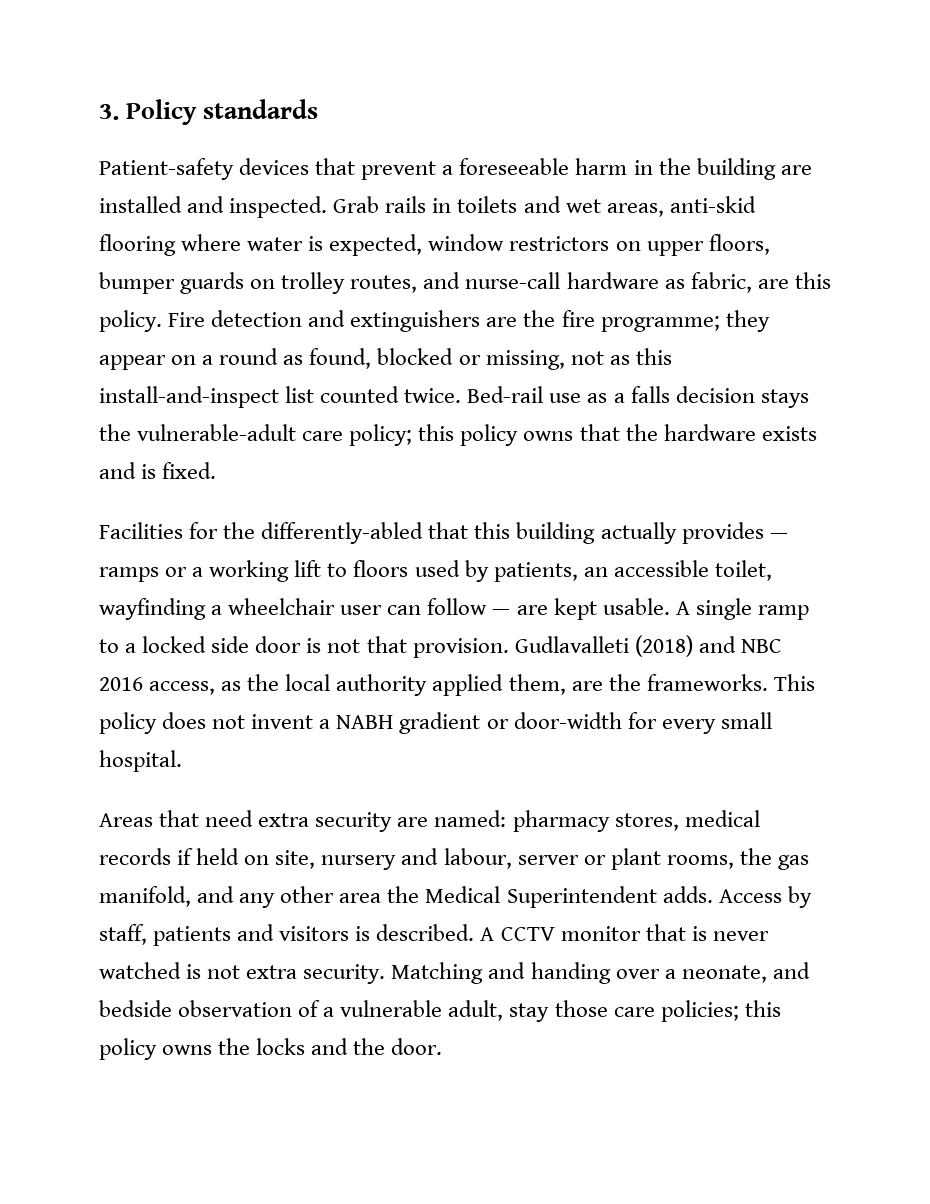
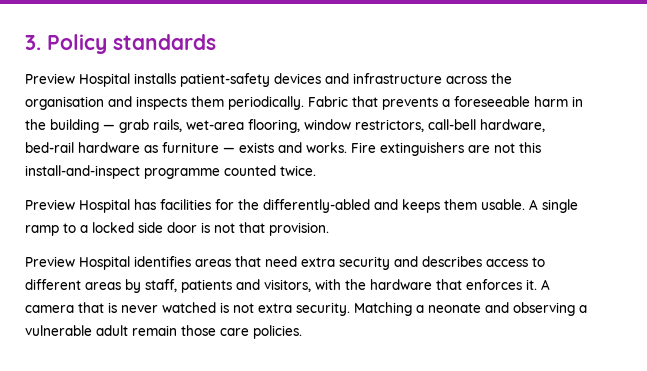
[99,158,437,180] Patient-safety devices that prevent -> [25,73,512,87] [25,96,438,110] Preview Hospital installs patient-safety devices and infrastructure across the organisation and inspects them periodically. Fabric that prevents
[780,165,812,175] [99,196,756,218] [99,234,770,256] [99,272,831,294] [99,310,770,332] [99,348,630,370] are installed and inspected. Grab rails in toilets and wet areas, anti-skid flooring where water is expected, window restrictors on upper floors, bumper guards on trolley routes, and nurse-call hardware as fabric, are this policy. Fire detection and extinguishers are the fire programme; they appear on a round as found, blocked or missing, not as -> [103,119,545,133] [25,142,515,156] — grab rails, wet-area flooring, window restrictors, call-bell hardware, bed-rail hardware as furniture — exists and works. Fire extinguishers are not
[285,386,315,403] list -> [144,168,220,179] programme
[467,386,809,408] [99,424,817,446] [99,462,217,479] [99,522,788,544] [99,560,772,582] [99,598,597,620] Bed-rail use as a falls decision stays the vulnerable-adult care policy; this policy owns that the hardware exists and is fixed. // Facilities for the differently-abled that this building actually provides — ramps or a working lift to floors used by patients, an accessible toilet, wayfinding a wheelchair user can follow — are kept -> [25,199,477,213] // Preview Hospital has facilities for the differently-abled and keeps them
[514,635,782,657] [99,674,815,696] [99,712,772,734] [99,750,182,772] [99,810,760,832] [99,848,809,870] [99,886,812,908] [99,924,641,946] Gudlavalleti (2018) and NBC 2016 access, as the local authority applied them, are the frameworks. This policy does not invent a NABH gradient or door-width for every small hospital. // Areas that need extra security are named: pharmacy stores, medical records if held on site, nursery and labour, server or plant rooms, the gas manifold, and any other area the Medical Superintendent adds. Access by staff, patients and visitors is described. A CCTV monitor -> [25,256,545,270] [25,279,550,293] [25,305,74,313] // Preview Hospital identifies areas that need extra security and describes access to different areas by staff, patients and visitors, with the hardware that enforces it. A camera
[488,962,810,984] [99,1000,781,1022] [99,1038,443,1060] and handing over a neonate, and bedside observation of a vulnerable adult, stay those care policies; this policy owns the locks and the door. -> [416,302,587,316] [25,325,302,339] a neonate and observing a vulnerable adult remain those care policies.

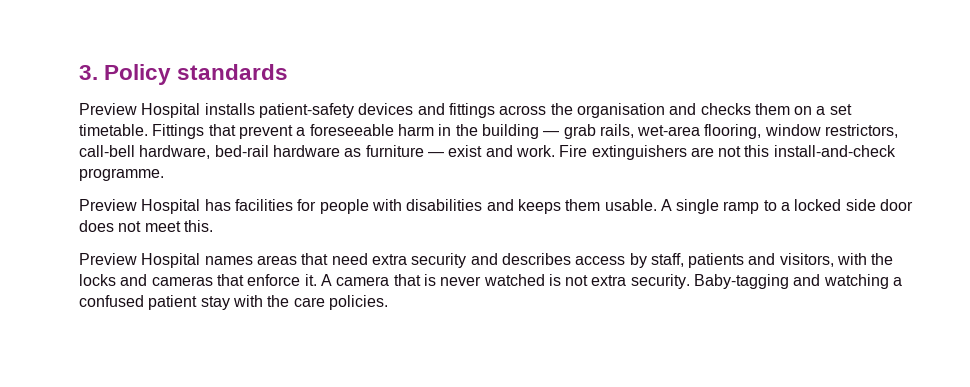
[353,73,442,84] infrastructure -> [448,103,495,118] fittings
[136,96,438,110] inspects them periodically. Fabric that prevents -> [700,103,852,115] [79,124,293,139] checks them on a set timetable. Fittings that prevent
[239,142,347,153] exists and works. -> [448,145,555,157] exist and work.
[25,165,316,179] install-and-inspect programme counted twice. -> [773,145,896,157] [79,168,164,181] install-and-check programme.
[238,199,370,213] the differently-abled -> [319,199,483,214] people with disabilities
[201,222,329,236] [25,256,191,270] is not that provision. // Preview Hospital identifies -> [79,220,213,232] [79,253,253,268] does not meet this. // Preview Hospital names
[532,257,545,267] [25,279,121,290] to different areas -> (626, 260) none
[370,279,522,290] hardware that enforces -> [79,274,301,286] locks and cameras that enforce
[354,302,587,316] [25,325,216,336] Matching a neonate and observing a vulnerable adult remain those -> [694,274,903,289] [79,295,290,310] Baby-tagging and watching a confused patient stay with the

